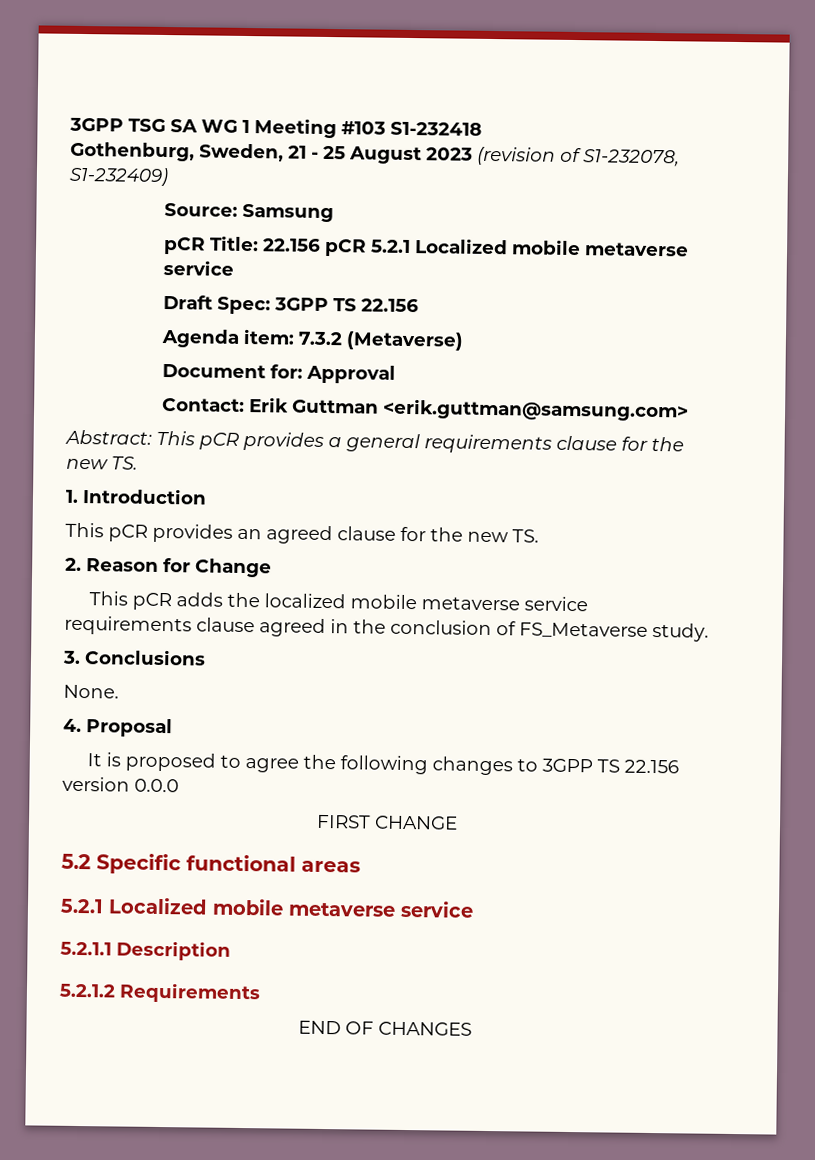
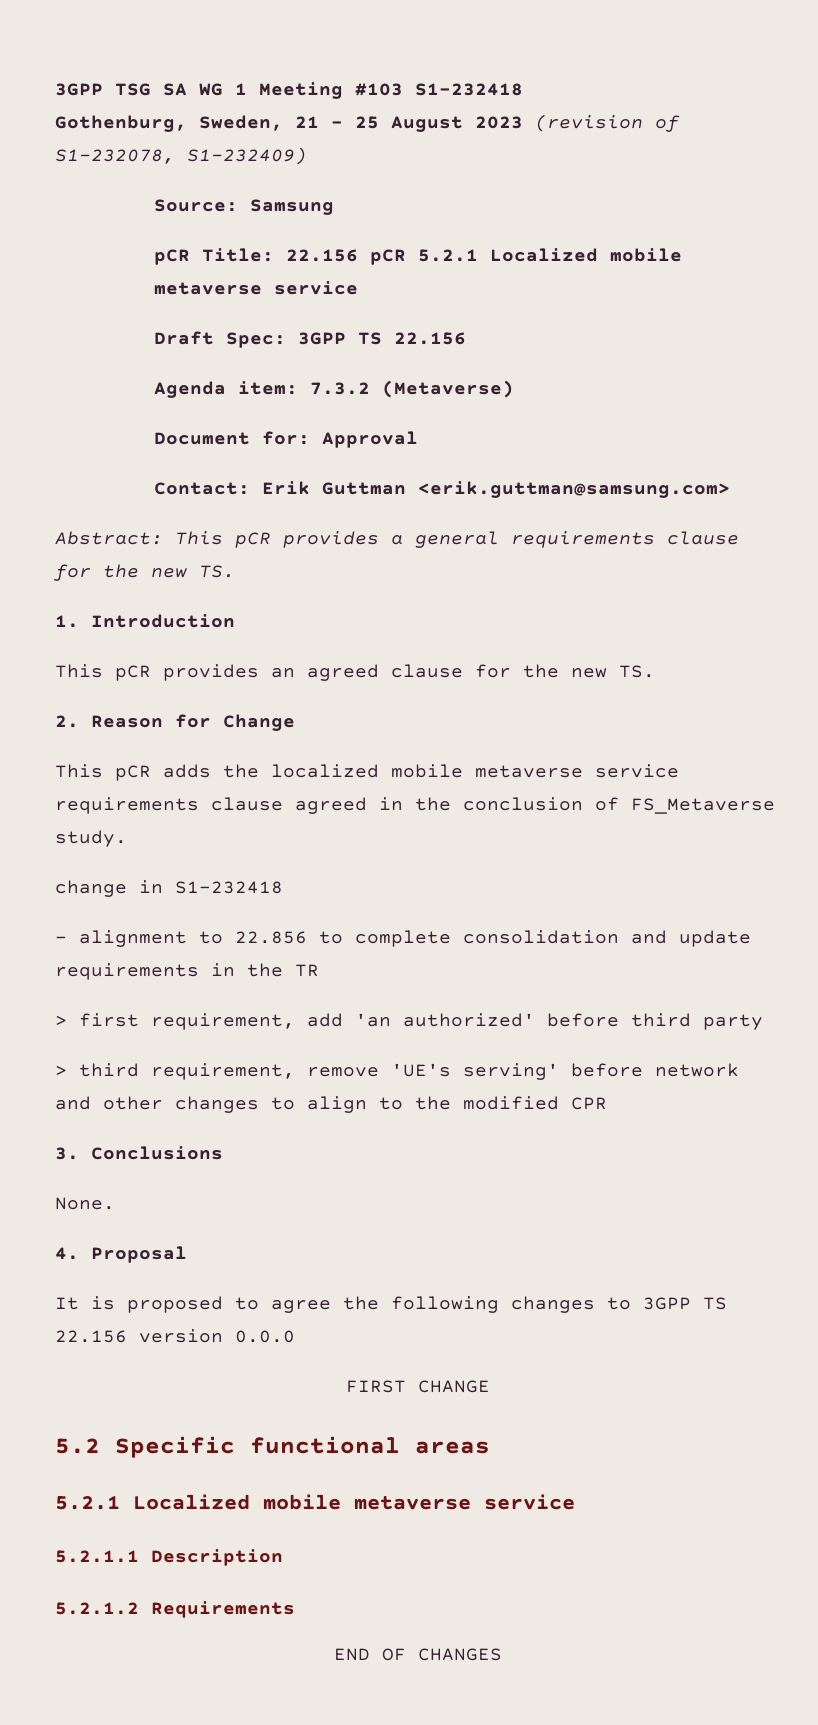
(709, 632) none -> [55,880,283,897] [55,930,751,947] [55,963,319,980] [55,1013,763,1030] [55,1063,739,1080] [55,1096,607,1113] // change in S1-232418 // - alignment to 22.856 to complete consolidation and update requirements in the TR // > first requirement, add 'an authorized' before third party // > third requirement, remove 'UE's serving' before network and other changes to align to the modified CPR

